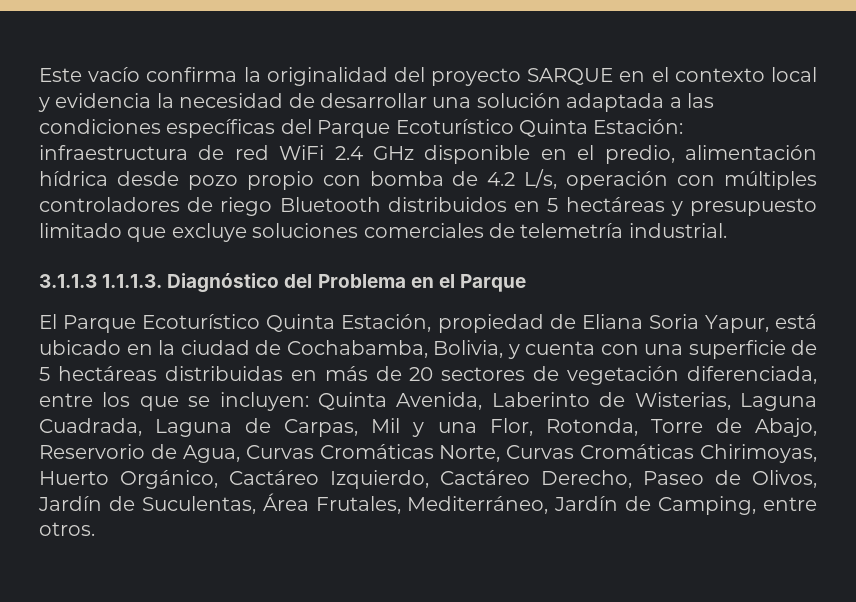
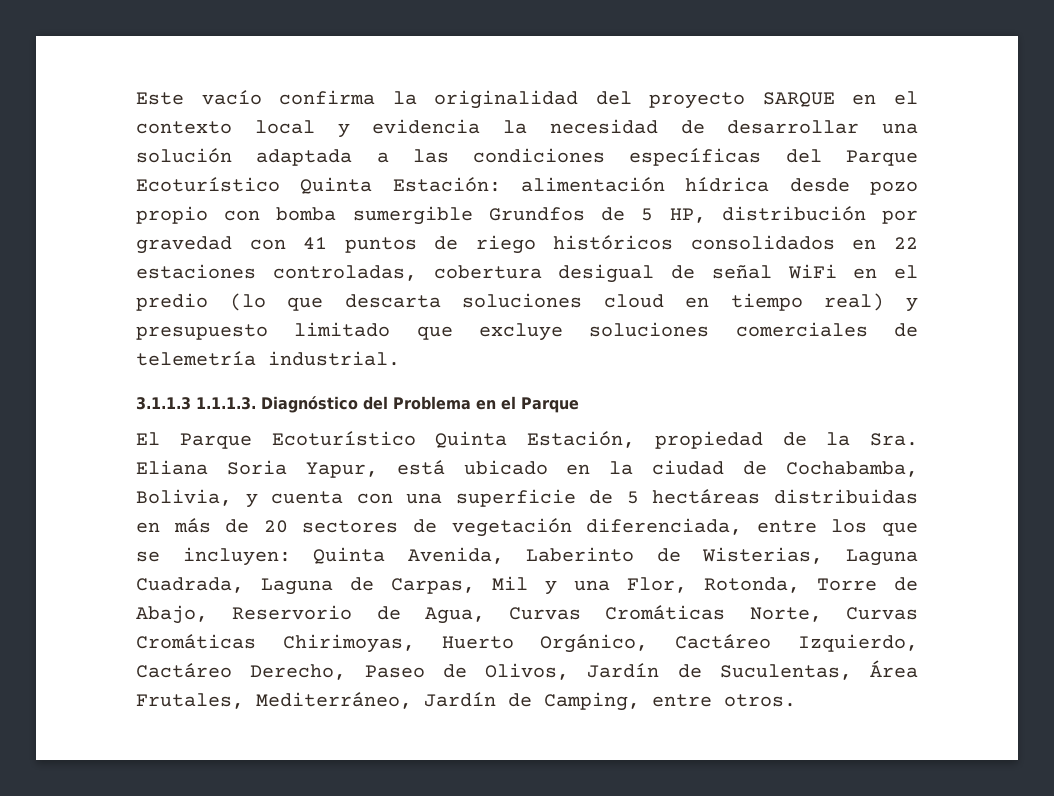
[39,145,675,164] infraestructura de red WiFi 2.4 GHz disponible en el predio, -> (501, 184) none
[452,169,818,190] [39,197,665,216] de 4.2 L/s, operación con múltiples controladores de riego Bluetooth distribuidos en 5 hectáreas -> [352,206,918,225] [136,235,918,254] [136,264,918,283] [136,293,885,311] sumergible Grundfos de 5 HP, distribución por gravedad con 41 puntos de riego históricos consolidados en 22 estaciones controladas, cobertura desigual de señal WiFi en el predio (lo que descarta soluciones cloud en tiempo real)
(576, 321) none -> [826,432,918,446] la Sra.

